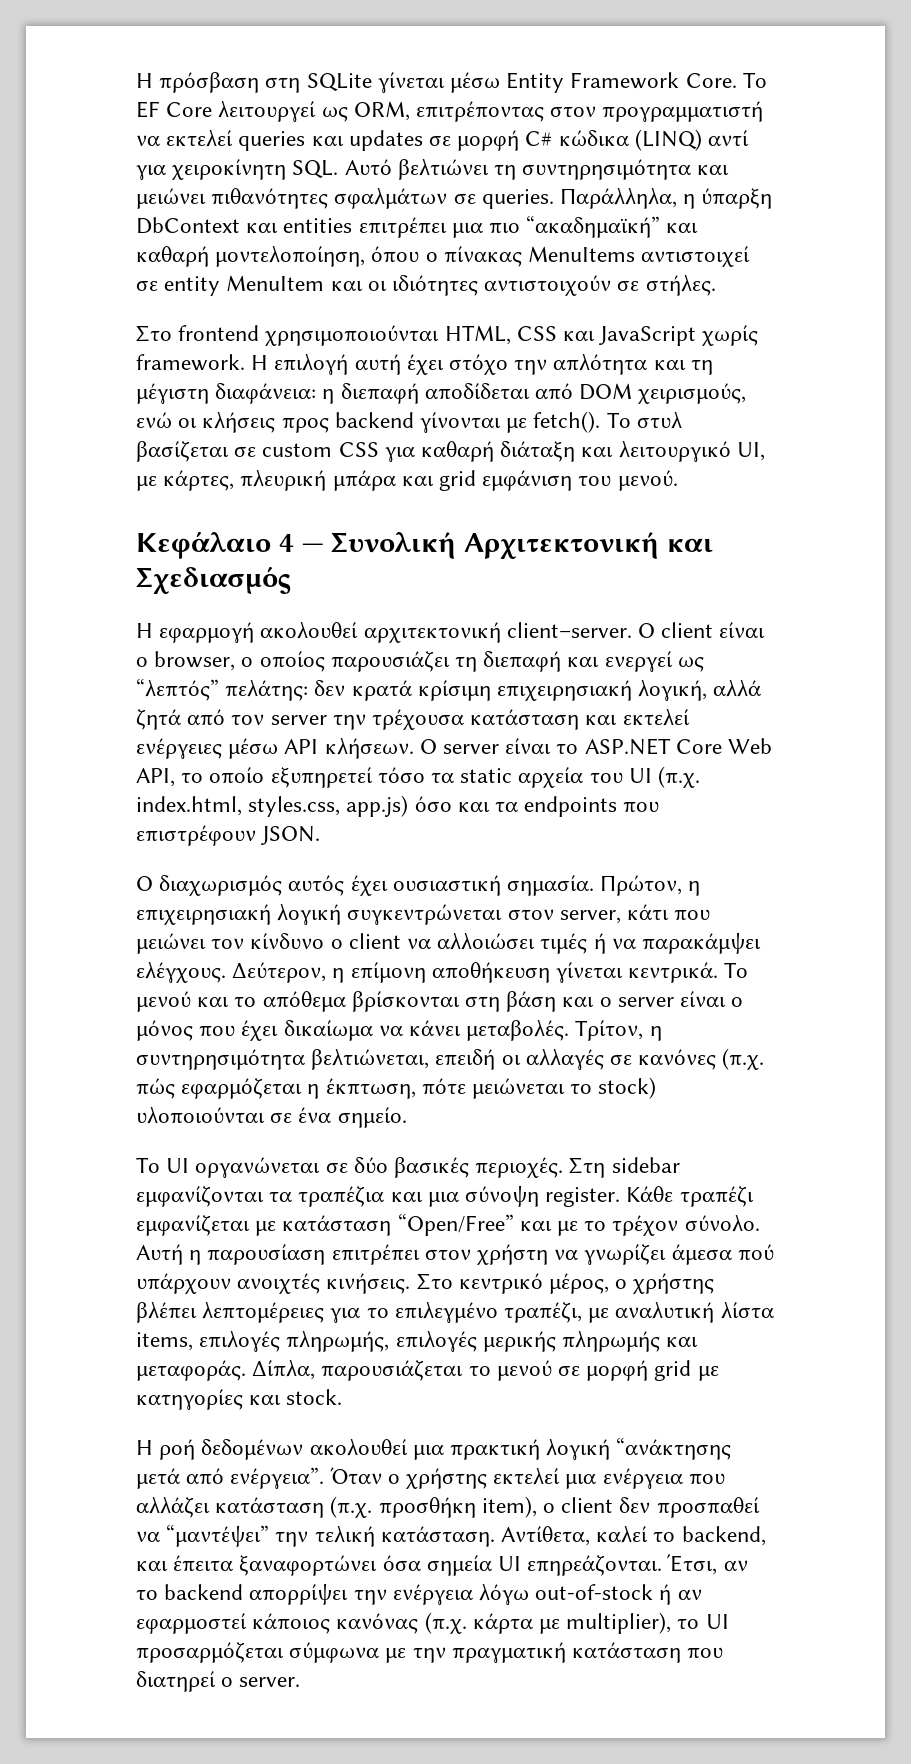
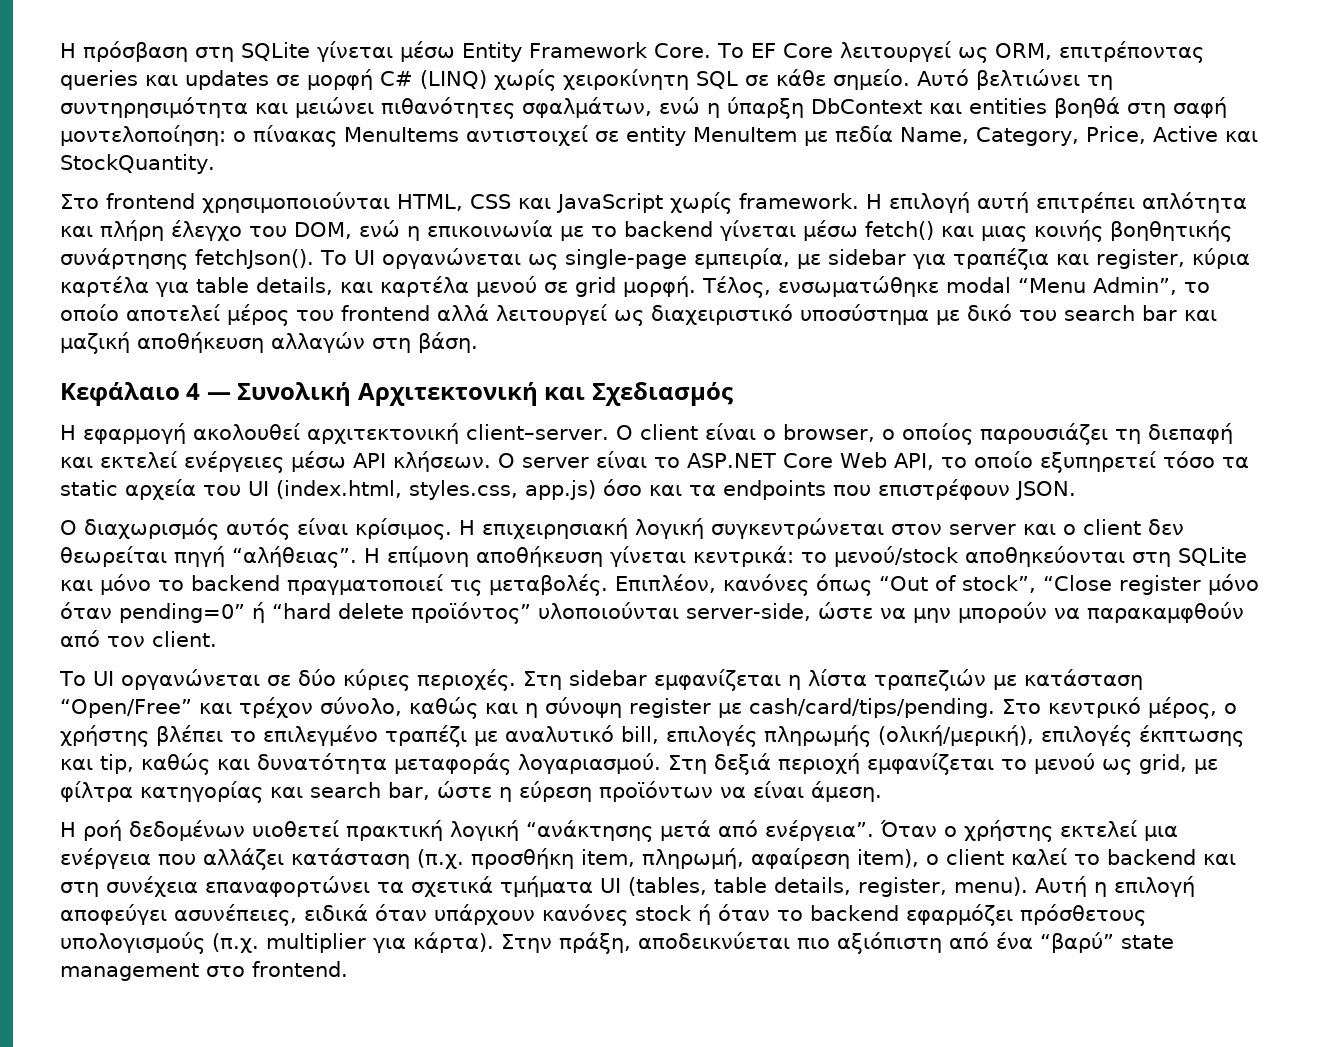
[550,101,764,122] [136,129,234,147] στον προγραμματιστή να εκτελεί -> (1204, 52) none
[558,129,750,151] [136,159,339,180] κώδικα (LINQ) αντί για χειροκίνητη SQL. -> [420,69,910,91] (LINQ) χωρίς χειροκίνητη SQL σε κάθε σημείο.
[334,187,678,209] σφαλμάτων σε queries. Παράλληλα, -> [522,97,700,118] σφαλμάτων, ενώ
[358,215,699,238] [136,245,420,267] επιτρέπει μια πιο “ακαδημαϊκή” και καθαρή μοντελοποίηση, όπου -> [1054,97,1227,118] [60,125,226,146] βοηθά στη σαφή μοντελοποίηση:
[330,274,716,296] και οι ιδιότητες αντιστοιχούν σε στήλες. -> [804,125,1258,146] [60,154,215,174] με πεδία Name, Category, Price, Active και StockQuantity.
[406,353,713,375] [136,383,747,404] [136,411,682,433] [136,440,765,462] [136,469,678,491] έχει στόχο την απλότητα και τη μέγιστη διαφάνεια: η διεπαφή αποδίδεται από DOM χειρισμούς, ενώ οι κλήσεις προς backend γίνονται με fetch(). Το στυλ βασίζεται σε custom CSS για καθαρή διάταξη και λειτουργικό UI, με κάρτες, πλευρική μπάρα και grid εμφάνιση του μενού. -> [1036,192,1247,213] [60,220,1232,242] [60,248,1250,270] [60,276,1210,298] [60,304,1217,326] [60,332,478,354] επιτρέπει απλότητα και πλήρη έλεγχο του DOM, ενώ η επικοινωνία με το backend γίνεται μέσω fetch() και μιας κοινής βοηθητικής συνάρτησης fetchJson(). Το UI οργανώνεται ως single-page εμπειρία, με sidebar για τραπέζια και register, κύρια καρτέλα για table details, και καρτέλα μενού σε grid μορφή. Τέλος, ενσωματώθηκε modal “Menu Admin”, το οποίο αποτελεί μέρος του frontend αλλά λειτουργεί ως διαχειριστικό υποσύστημα με δικό του search bar και μαζική αποθήκευση αλλαγών στη βάση.
[604,651,704,672] [136,678,762,701] [136,709,618,730] ενεργεί ως “λεπτός” πελάτης: δεν κρατά κρίσιμη επιχειρησιακή λογική, αλλά ζητά από τον server την τρέχουσα κατάσταση και -> (93, 462) none
[658,766,701,788] [136,796,242,816] (π.χ. index.html, -> [276,480,402,499] (index.html,
[350,875,701,896] [136,903,711,925] [136,932,762,954] [136,961,749,983] [136,991,744,1012] [136,1019,662,1041] [136,1048,765,1070] [136,1077,657,1099] [136,1106,407,1128] έχει ουσιαστική σημασία. Πρώτον, η επιχειρησιακή λογική συγκεντρώνεται στον server, κάτι που μειώνει τον κίνδυνο ο client να αλλοιώσει τιμές ή να παρακάμψει ελέγχους. Δεύτερον, η επίμονη αποθήκευση γίνεται κεντρικά. Το μενού και το απόθεμα βρίσκονται στη βάση και ο server είναι ο μόνος που έχει δικαίωμα να κάνει μεταβολές. Τρίτον, η συντηρησιμότητα βελτιώνεται, επειδή οι αλλαγές σε κανόνες (π.χ. πώς εφαρμόζεται η έκπτωση, πότε μειώνεται το stock) υλοποιούνται σε ένα σημείο. -> [297,518,1184,540] [60,546,1247,568] [60,574,1259,596] [60,602,1244,624] [60,630,217,647] είναι κρίσιμος. Η επιχειρησιακή λογική συγκεντρώνεται στον server και ο client δεν θεωρείται πηγή “αλήθειας”. Η επίμονη αποθήκευση γίνεται κεντρικά: το μενού/stock αποθηκεύονται στη SQLite και μόνο το backend πραγματοποιεί τις μεταβολές. Επιπλέον, κανόνες όπως “Out of stock”, “Close register μόνο όταν pending=0” ή “hard delete προϊόντος” υλοποιούνται server-side, ώστε να μην μπορούν να παρακαμφθούν από τον client.
[394,1157,470,1178] βασικές -> [343,669,410,691] κύριες
[136,1185,754,1207] [136,1213,760,1236] [136,1244,774,1265] [136,1273,411,1294] εμφανίζονται τα τραπέζια και μια σύνοψη register. Κάθε τραπέζι εμφανίζεται με κατάσταση “Open/Free” και με το τρέχον σύνολο. Αυτή η παρουσίαση επιτρέπει στον χρήστη να γνωρίζει άμεσα πού υπάρχουν ανοιχτές κινήσεις. -> [654,669,1143,691] [60,697,995,719] εμφανίζεται η λίστα τραπεζιών με κατάσταση “Open/Free” και τρέχον σύνολο, καθώς και η σύνοψη register με cash/card/tips/pending.
[202,1301,774,1323] [136,1330,699,1352] [136,1359,719,1381] [136,1389,343,1410] λεπτομέρειες για το επιλεγμένο τραπέζι, με αναλυτική λίστα items, επιλογές πληρωμής, επιλογές μερικής πληρωμής και μεταφοράς. Δίπλα, παρουσιάζεται το μενού σε μορφή grid με κατηγορίες και stock. -> [230,725,1244,747] [60,753,1218,775] [60,781,882,803] το επιλεγμένο τραπέζι με αναλυτικό bill, επιλογές πληρωμής (ολική/μερική), επιλογές έκπτωσης και tip, καθώς και δυνατότητα μεταφοράς λογαριασμού. Στη δεξιά περιοχή εμφανίζεται το μενού ως grid, με φίλτρα κατηγορίας και search bar, ώστε η εύρεση προϊόντων να είναι άμεση.
[309,1438,444,1460] ακολουθεί μια -> [252,820,339,838] υιοθετεί
[481,1496,760,1518] [136,1524,766,1547] [136,1554,748,1576] [136,1583,702,1605] [136,1612,729,1634] [136,1642,724,1663] [136,1671,301,1692] item), ο client δεν προσπαθεί να “μαντέψει” την τελική κατάσταση. Αντίθετα, καλεί το backend, και έπειτα ξαναφορτώνει όσα σημεία UI επηρεάζονται. Έτσι, αν το backend απορρίψει την ενέργεια λόγω out-of-stock ή αν εφαρμοστεί κάποιος κανόνας (π.χ. κάρτα με multiplier), το UI προσαρμόζεται σύμφωνα με την πραγματική κατάσταση που διατηρεί ο server. -> [581,848,1236,869] [60,876,1195,897] [60,904,1146,926] [60,932,1174,954] [60,961,348,981] item, πληρωμή, αφαίρεση item), ο client καλεί το backend και στη συνέχεια επαναφορτώνει τα σχετικά τμήματα UI (tables, table details, register, menu). Αυτή η επιλογή αποφεύγει ασυνέπειες, ειδικά όταν υπάρχουν κανόνες stock ή όταν το backend εφαρμόζει πρόσθετους υπολογισμούς (π.χ. multiplier για κάρτα). Στην πράξη, αποδεικνύεται πιο αξιόπιστη από ένα “βαρύ” state management στο frontend.

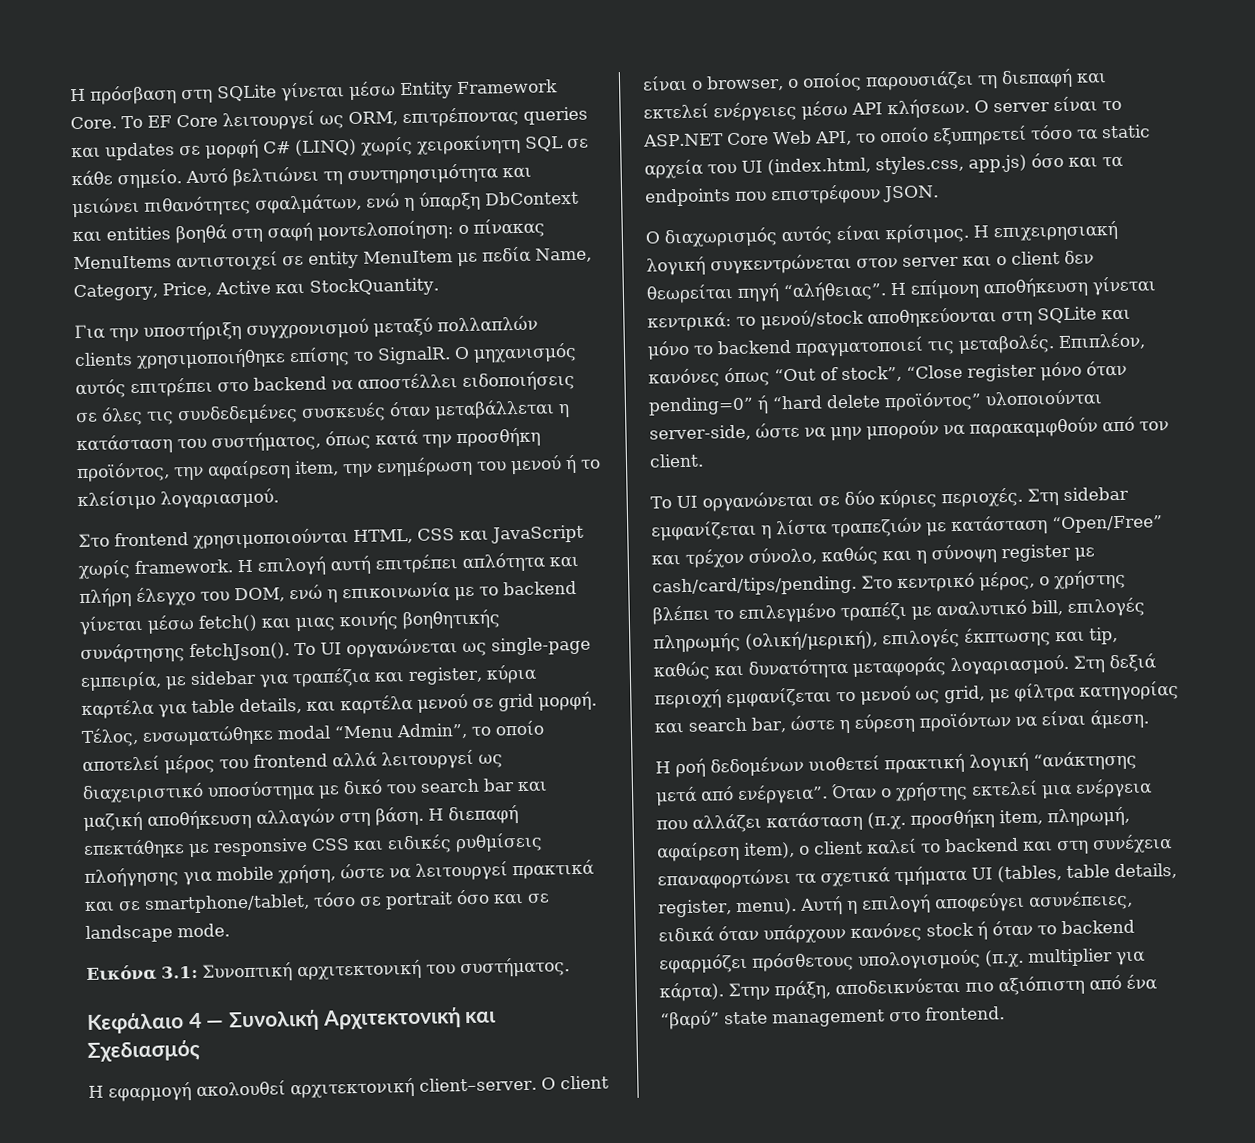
(215, 164) none -> [74,315,538,342] [74,342,577,369] [75,370,575,399] [76,399,570,426] [76,427,541,455] [76,454,601,483] [77,488,279,511] // Για την υποστήριξη συγχρονισμού μεταξύ πολλαπλών clients χρησιμοποιήθηκε επίσης το SignalR. Ο μηχανισμός αυτός επιτρέπει στο backend να αποστέλλει ειδοποιήσεις σε όλες τις συνδεδεμένες συσκευές όταν μεταβάλλεται η κατάσταση του συστήματος, όπως κατά την προσθήκη προϊόντος, την αφαίρεση item, την ενημέρωση του μενού ή το κλείσιμο λογαριασμού.
(478, 342) none -> [428,805,519,825] [83,832,543,860] [84,859,595,887] [84,889,550,914] [85,923,230,943] [86,957,570,982] Η διεπαφή επεκτάθηκε με responsive CSS και ειδικές ρυθμίσεις πλοήγησης για mobile χρήση, ώστε να λειτουργεί πρακτικά και σε smartphone/tablet, τόσο σε portrait όσο και σε landscape mode. // Εικόνα 3.1: Συνοπτική αρχιτεκτονική του συστήματος.

